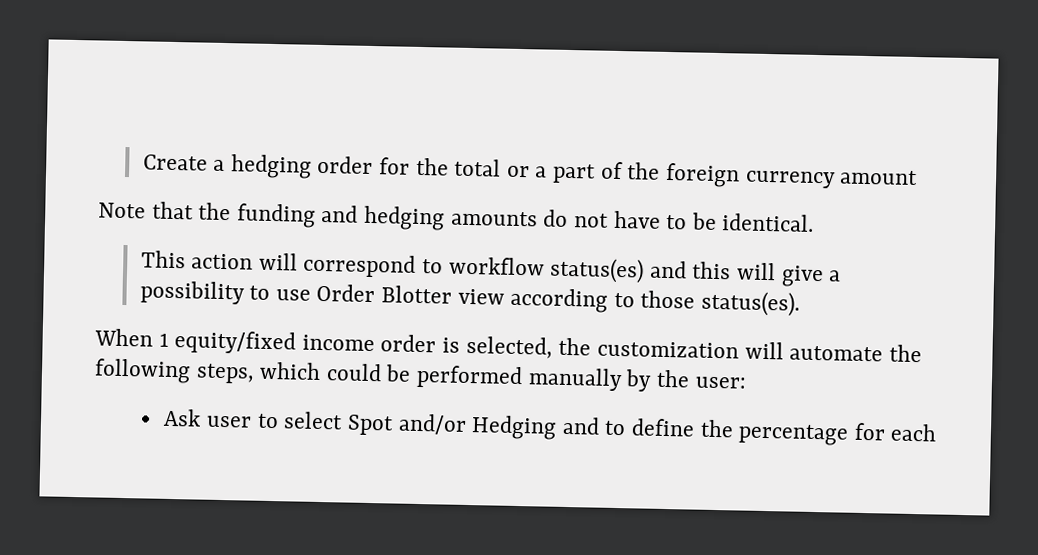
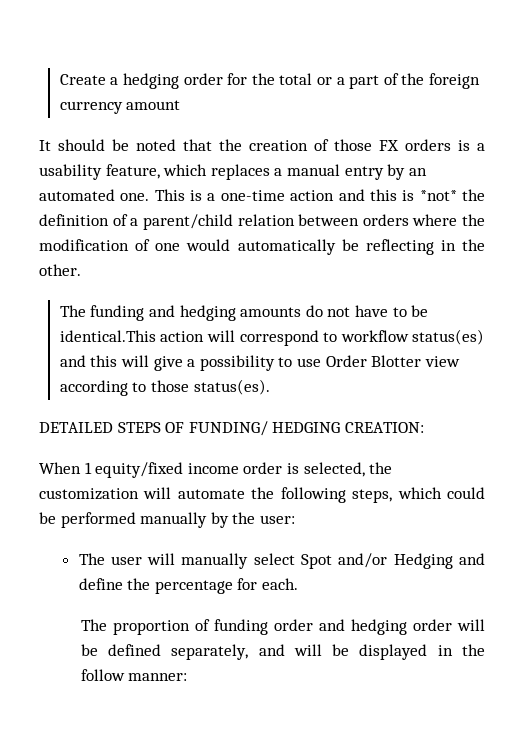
[98,201,232,221] Note that the -> [39,139,485,151] [39,164,427,180] [39,189,486,201] [39,214,485,230] [39,239,485,255] [39,264,81,276] [59,305,86,317] It should be noted that the creation of those FX orders is a usability feature, which replaces a manual entry by an automated one. This is a one-time action and this is *not* the definition of a parent/child relation between orders where the modification of one would automatically be reflecting in the other. // The
[722,213,815,232] [140,250,186,269] identical. // This -> [59,330,156,342] identical.This
(801, 303) none -> [39,421,424,436] // DETAILED STEPS OF FUNDING/ HEDGING CREATION:
[163,408,279,429] Ask user to -> [78,553,249,569] The user will manually
[604,420,627,436] to -> (485, 559) none
[890,423,938,442] each -> [261,578,298,590] [80,619,485,635] [80,644,485,660] [80,669,188,681] each. // The proportion of funding order and hedging order will be defined separately, and will be displayed in the follow manner:

